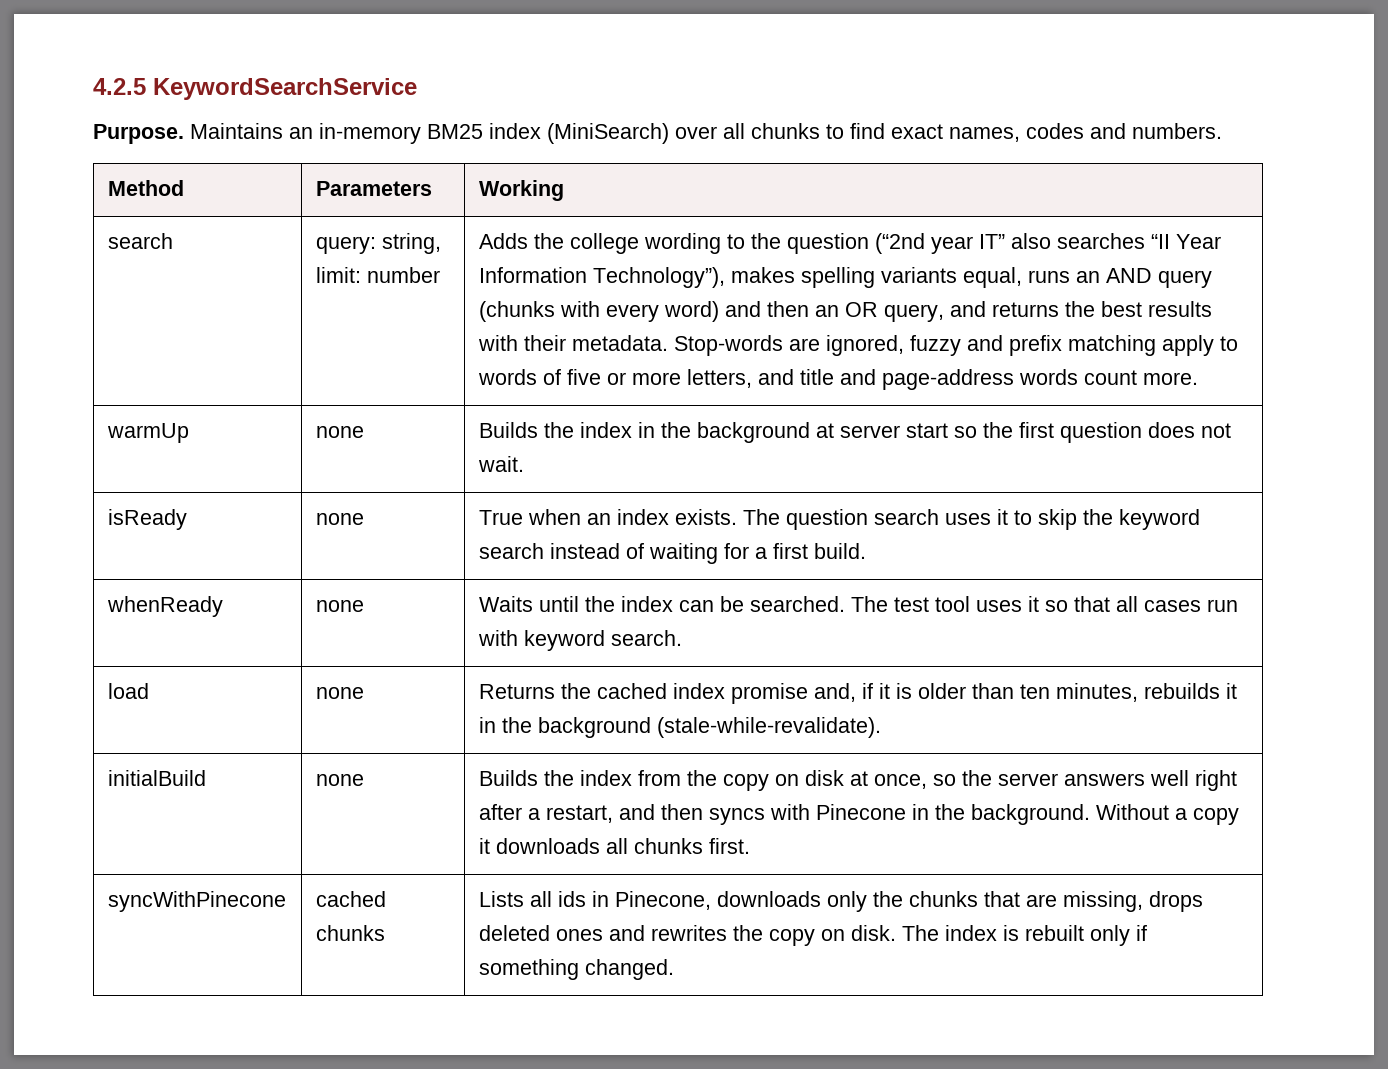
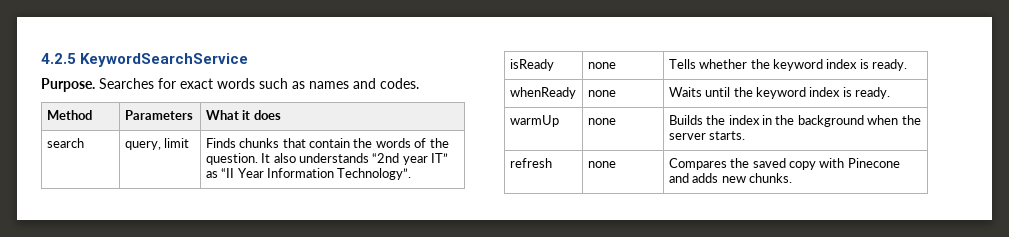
[190,123,1222,144] [107,180,184,196] [315,181,432,196] [478,180,564,201] [107,233,173,249] [315,233,441,254] [315,267,440,283] [478,233,1221,254] [478,267,1212,288] [478,301,1212,322] [477,335,1238,356] [477,369,1198,390] Maintains an in-memory BM25 index (MiniSearch) over all chunks to find exact names, codes and numbers. // Method | Parameters | Working // search | query: string, limit: number | Adds the college wording to the question (“2nd year IT” also searches “II Year Information Technology”), makes spelling variants equal, runs an AND query (chunks with every word) and then an OR query, and returns the best results with their metadata. Stop-words are ignored, fuzzy and prefix matching apply to words of five or more letters, and title and page-address words count more. -> [99,78,419,89] [46,110,92,120] [124,110,193,120] [205,110,281,120] [46,138,84,148] [124,138,190,150] [205,138,449,148] [205,153,449,165] [205,168,412,180] [509,59,554,71] [587,62,616,69] [668,59,908,71] [509,87,576,99] [587,90,616,97] [668,87,891,99] Searches for exact words such as names and codes. // Method | Parameters | What it does // search | query, limit | Finds chunks that contain the words of the question. It also understands “2nd year IT” as “II Year Information Technology”. // isReady | none | Tells whether the keyword index is ready. // whenReady | none | Waits until the keyword index is ready.
[815,422,1231,443] [477,456,524,472] [107,509,187,530] [315,513,364,525] [478,509,1200,530] [478,543,866,564] [106,596,223,617] [315,600,364,612] [478,596,1238,612] [477,630,682,651] [107,683,149,699] [315,687,364,699] [478,683,1237,704] [478,717,881,738] [107,770,206,786] [315,774,364,786] [478,770,1237,791] [478,804,1239,825] [478,838,750,854] [107,891,286,912] [315,891,386,907] [315,925,385,941] [478,891,1203,912] [478,925,1147,946] [478,959,674,980] at server start so the first question does not wait. // isReady | none | True when an index exists. The question search uses it to skip the keyword search instead of waiting for a first build. // whenReady | none | Waits until the index can be searched. The test tool uses it so that all cases run with keyword search. // load | none | Returns the cached index promise and, if it is older than ten minutes, rebuilds it in the background (stale-while-revalidate). // initialBuild | none | Builds the index from the copy on disk at once, so the server answers well right after a restart, and then syncs with Pinecone in the background. Without a copy it downloads all chunks first. // syncWithPinecone | cached chunks | Lists all ids in Pinecone, downloads only the chunks that are missing, drops deleted ones and rewrites the copy on disk. The index is rebuilt only if something changed. -> [867,115,921,125] [668,131,746,140] [509,158,552,168] [587,161,616,168] [668,158,900,170] [668,173,793,183] when the server starts. // refresh | none | Compares the saved copy with Pinecone and adds new chunks.

